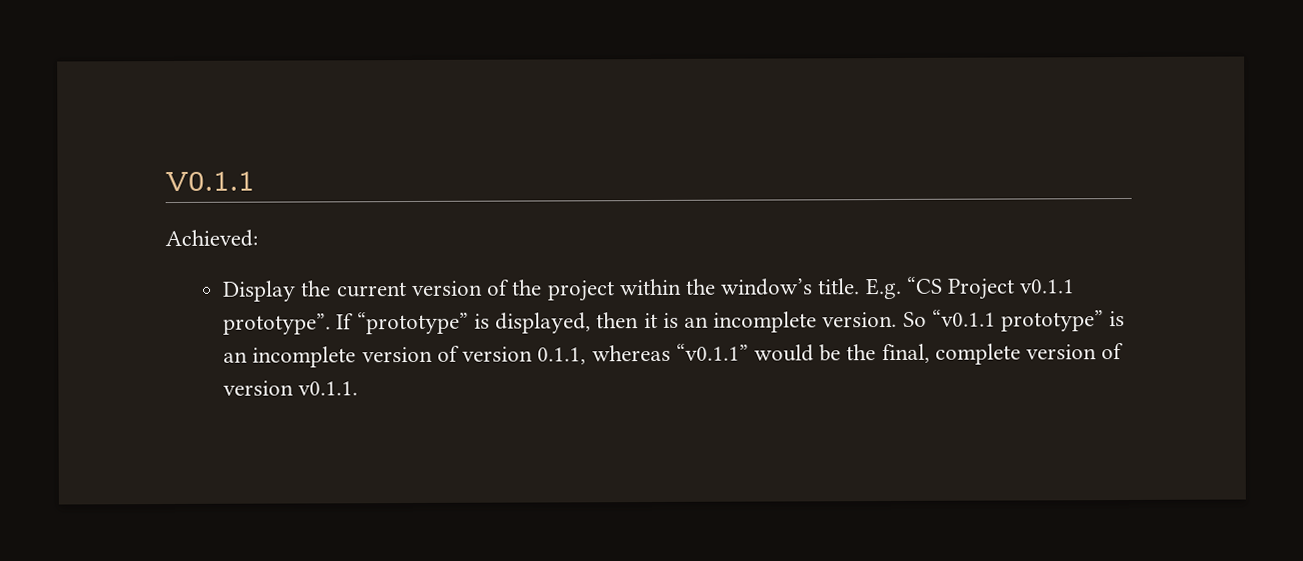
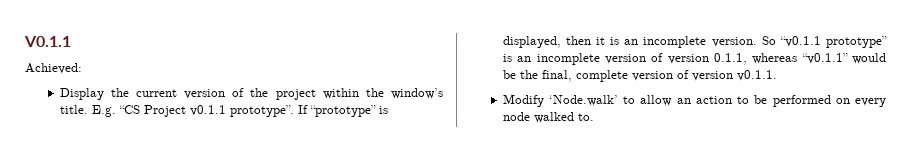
(359, 388) none -> [502,94,886,107] [502,112,594,123] // Modify ‘Node.walk’ to allow an action to be performed on every node walked to.

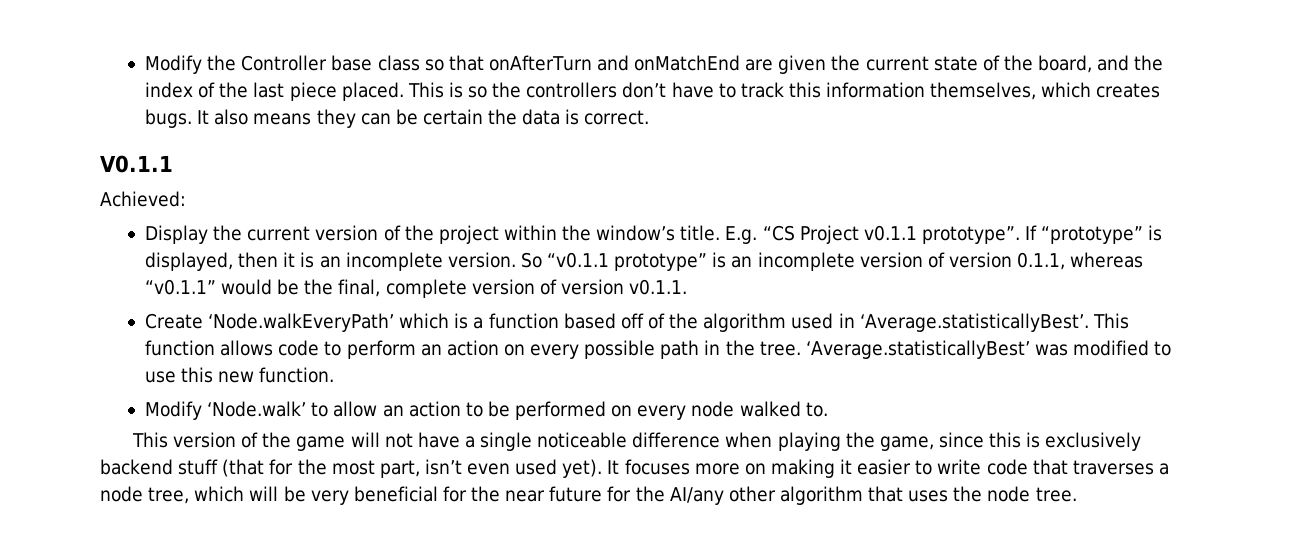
(24, 41) none -> [144,55,1164,74] [144,82,1161,101] [144,109,650,128] Modify the Controller base class so that onAfterTurn and onMatchEnd are given the current state of the board, and the index of the last piece placed. This is so the controllers don’t have to track this information themselves, which creates bugs. It also means they can be certain the data is correct. //
(777, 75) none -> [144,313,1129,332] [144,340,1172,359] [144,367,335,383] // Create ‘Node.walkEveryPath’ which is a function based off of the algorithm used in ‘Average.statisticallyBest’. This function allows code to perform an action on every possible path in the tree. ‘Average.statisticallyBest’ was modified to use this new function.
(594, 117) none -> [131,432,1142,451] [100,459,1169,478] [100,486,1077,505] // This version of the game will not have a single noticeable difference when playing the game, since this is exclusively backend stuff (that for the most part, isn’t even used yet). It focuses more on making it easier to write code that traverses a node tree, which will be very beneficial for the near future for the AI/any other algorithm that uses the node tree.

